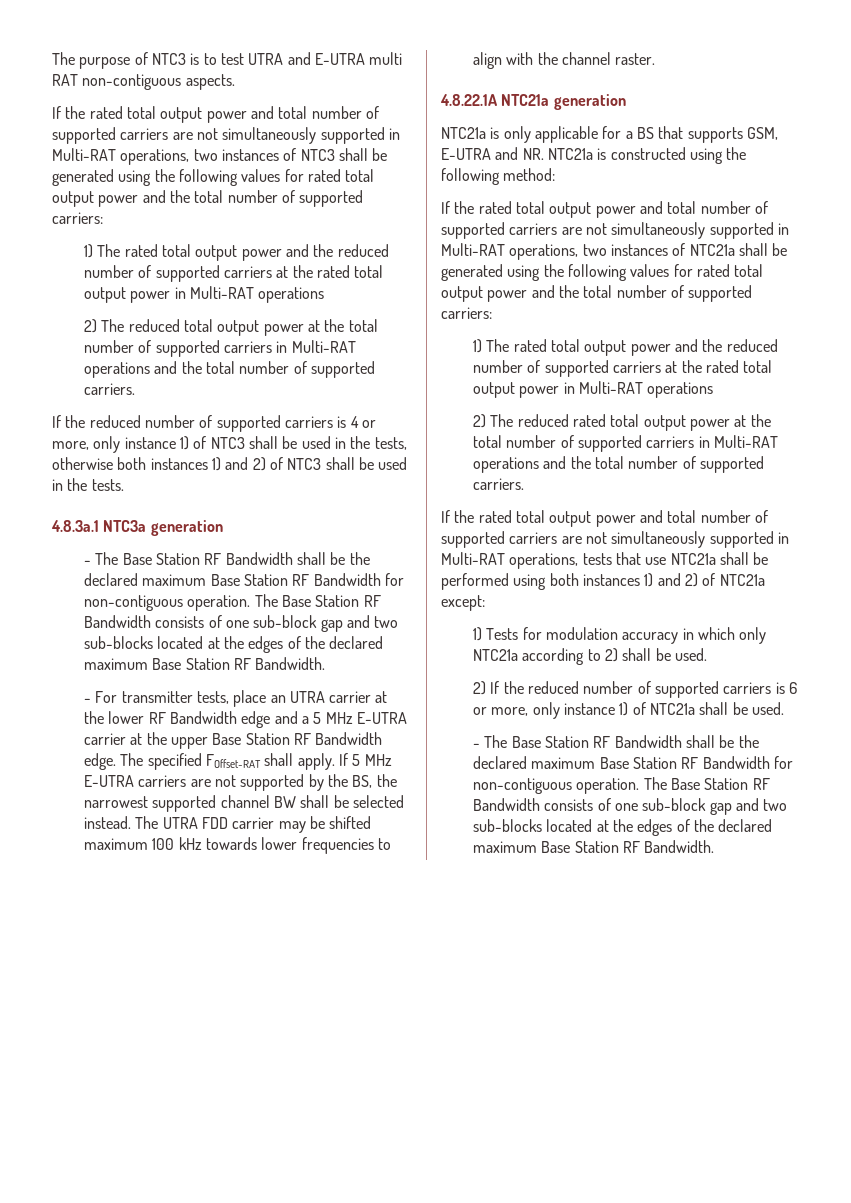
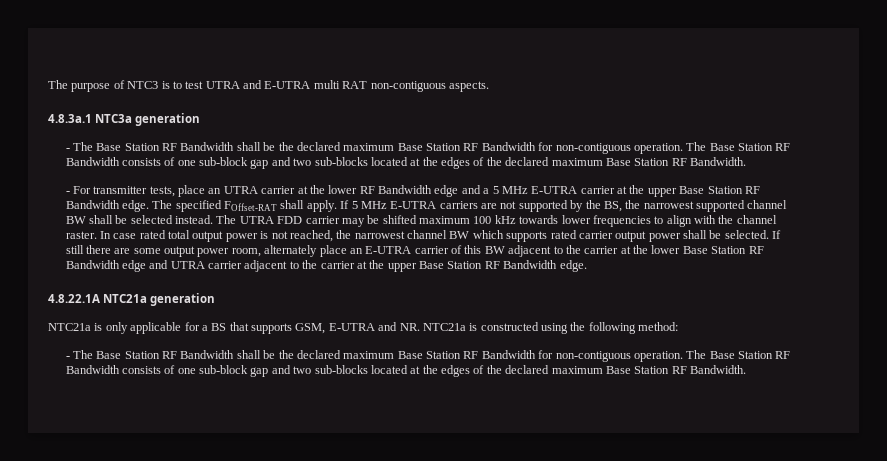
[52,106,379,123] [52,127,400,144] [52,148,388,165] [52,169,375,186] [52,190,364,207] [52,212,103,224] [83,244,389,261] [83,265,384,282] [83,286,325,303] [83,319,378,336] [83,340,356,357] [83,361,375,378] [83,383,135,395] [52,415,376,432] [52,436,407,453] [52,457,408,471] [52,478,124,491] // If the rated total output power and total number of supported carriers are not simultaneously supported in Multi-RAT operations, two instances of NTC3 shall be generated using the following values for rated total output power and the total number of supported carriers: // 1) The rated total output power and the reduced number of supported carriers at the rated total output power in Multi-RAT operations // 2) The reduced total output power at the total number of supported carriers in Multi-RAT operations and the total number of supported carriers. // If the reduced number of supported carriers is 4 or more, only instance 1) of NTC3 shall be used in the tests, otherwise both instances 1) and 2) of NTC3 shall be used in the tests. -> (489, 86) none
(656, 59) none -> [99,230,782,242] [65,245,764,257] [65,260,587,272] In case rated total output power is not reached, the narrowest channel BW which supports rated carrier output power shall be selected. If still there are some output power room, alternately place an E-UTRA carrier of this BW adjacent to the carrier at the lower Base Station RF Bandwidth edge and UTRA carrier adjacent to the carrier at the upper Base Station RF Bandwidth edge.
[441,201,768,218] [441,222,789,239] [441,243,788,260] [441,264,764,281] [441,285,753,302] [441,307,492,319] [472,339,778,356] [472,360,773,377] [472,381,714,398] [472,414,771,431] [472,435,778,452] [472,456,764,473] [472,478,524,490] [441,510,768,527] [441,531,789,548] [441,552,769,569] [441,573,765,590] [441,595,485,611] [472,627,767,644] [472,648,707,665] [472,681,797,698] [472,702,784,719] // If the rated total output power and total number of supported carriers are not simultaneously supported in Multi-RAT operations, two instances of NTC21a shall be generated using the following values for rated total output power and the total number of supported carriers: // 1) The rated total output power and the reduced number of supported carriers at the rated total output power in Multi-RAT operations // 2) The reduced rated total output power at the total number of supported carriers in Multi-RAT operations and the total number of supported carriers. // If the rated total output power and total number of supported carriers are not simultaneously supported in Multi-RAT operations, tests that use NTC21a shall be performed using both instances 1) and 2) of NTC21a except: // 1) Tests for modulation accuracy in which only NTC21a according to 2) shall be used. // 2) If the reduced number of supported carriers is 6 or more, only instance 1) of NTC21a shall be used. -> (679, 326) none

